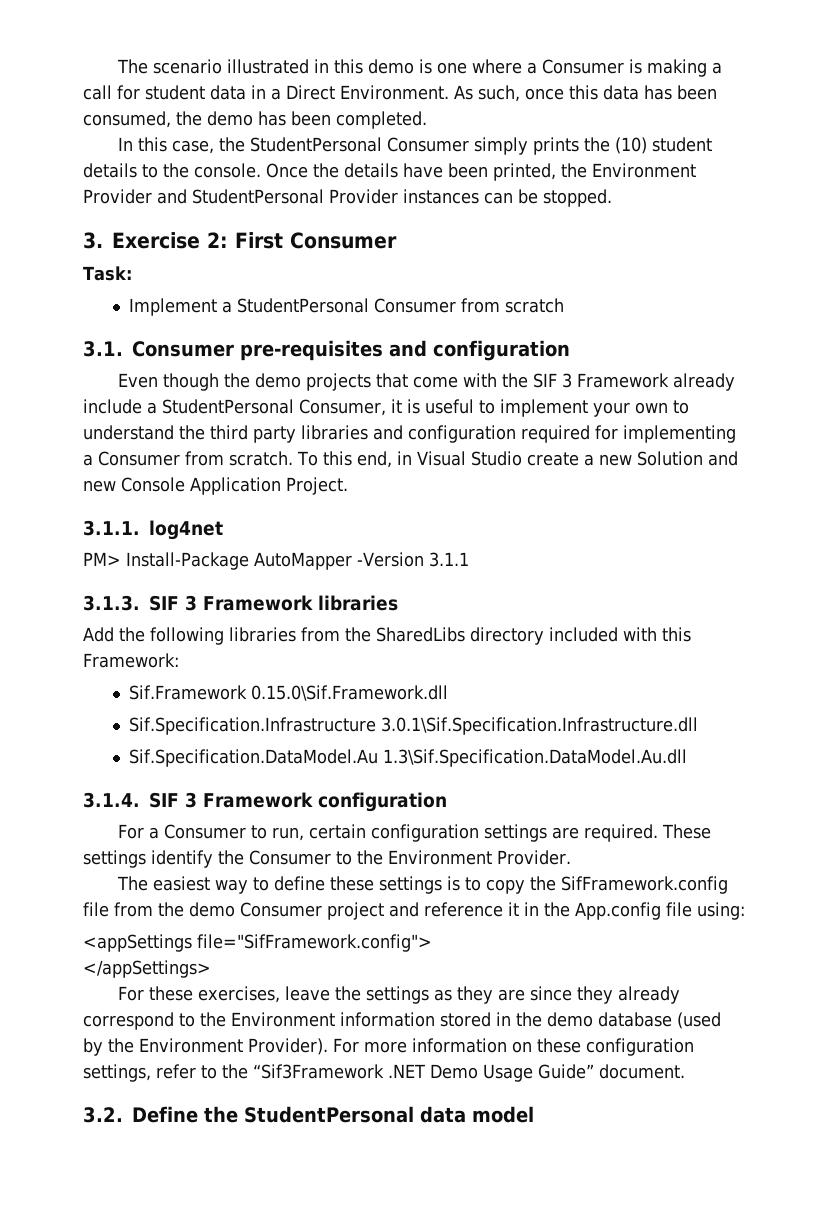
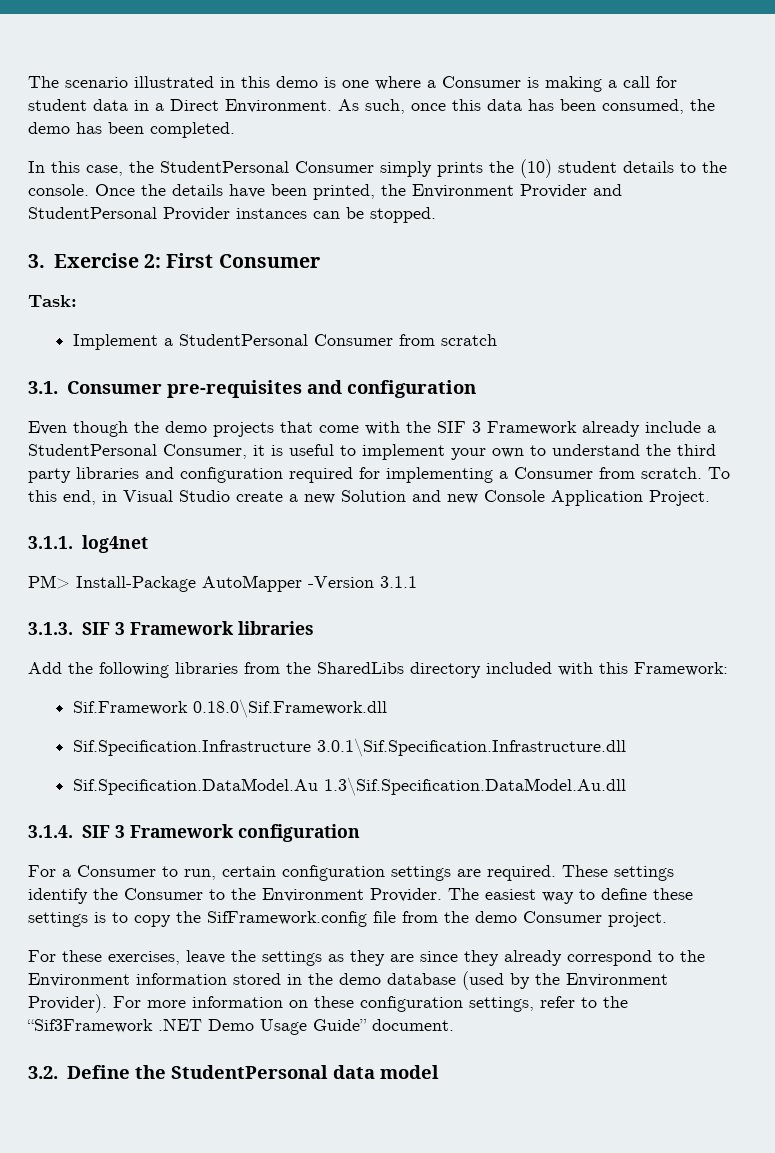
[251,685,449,701] 0.15.0\Sif.Framework.dll -> [192,699,387,718] 0.18.0\Sif.Framework.dll
(571, 857) // -> (442, 895) none
[327,902,745,920] [83,934,432,952] [83,960,211,978] project and reference it in the App.config file using: // <appSettings file="SifFramework.config"> // </appSettings> -> [608,912,667,927] project.

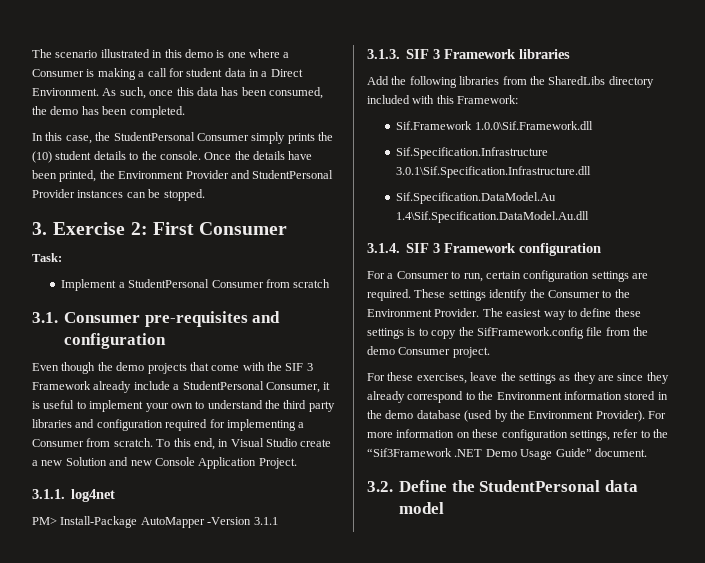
[192,699,387,718] 0.18.0\Sif.Framework.dll -> [474,121,593,130] 1.0.0\Sif.Framework.dll
[323,777,626,796] 1.3\Sif.Specification.DataModel.Au.dll -> [396,211,590,223] 1.4\Sif.Specification.DataModel.Au.dll

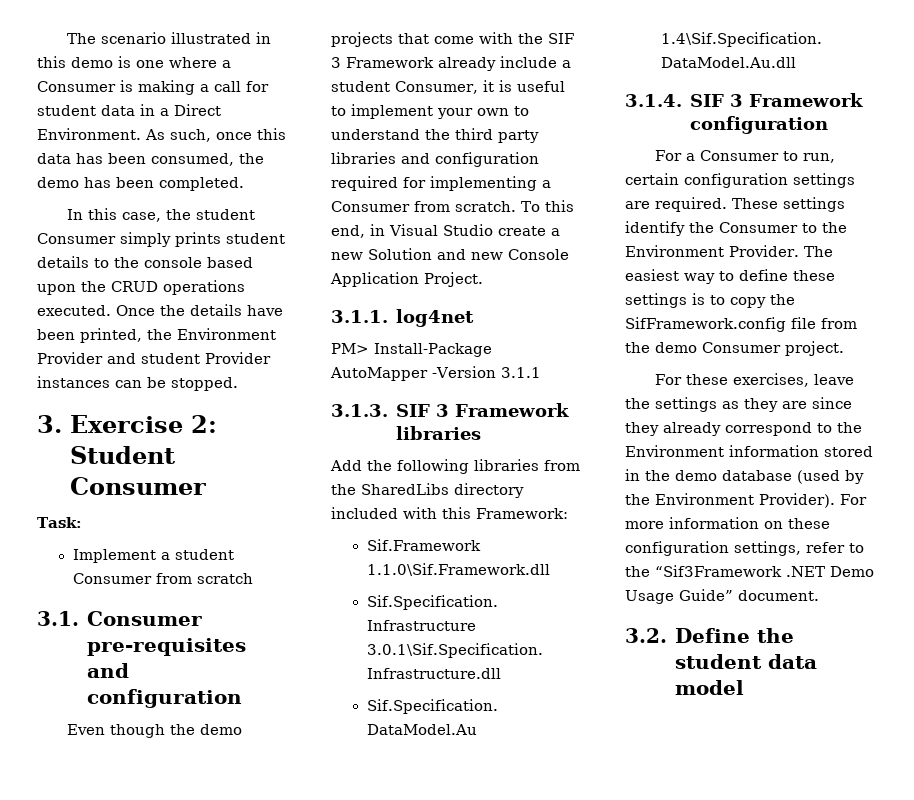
[113,132,195,141] StudentPersonal -> [196,209,256,220] student
[318,132,333,141] [32,151,52,163] the (10) -> (221, 239) none
[159,151,201,160] console. -> [144,257,253,268] [37,280,245,295] [37,305,111,316] console based upon the CRUD operations executed.
[252,170,334,179] StudentPersonal -> [141,353,200,364] student
[152,222,194,235] First -> [69,446,175,464] Student
[128,279,210,288] StudentPersonal -> [174,549,234,560] student
[182,381,264,390] StudentPersonal -> [331,81,390,92] student
[474,121,593,130] 1.0.0\Sif.Framework.dll -> [366,563,550,576] 1.1.0\Sif.Framework.dll
[479,480,601,492] StudentPersonal -> [674,654,762,669] student

